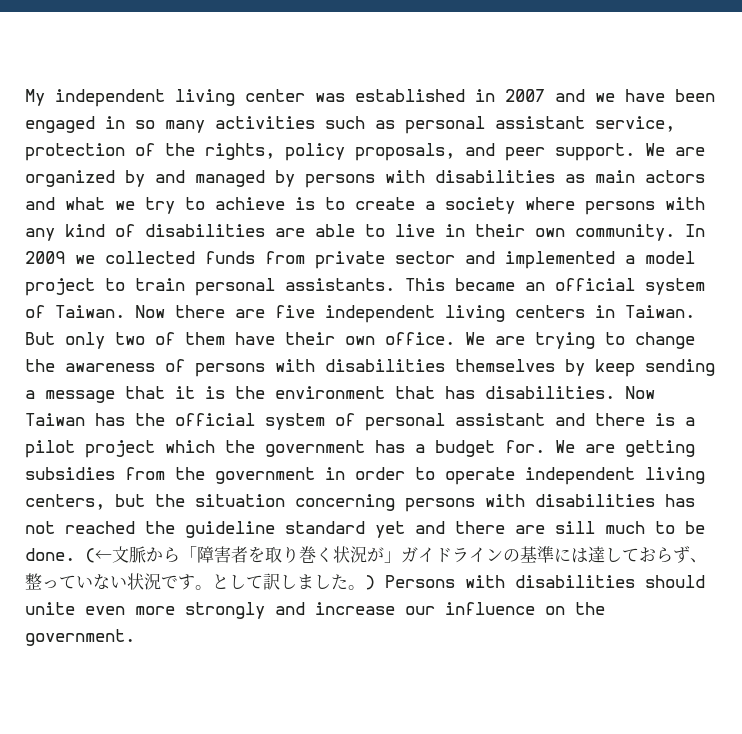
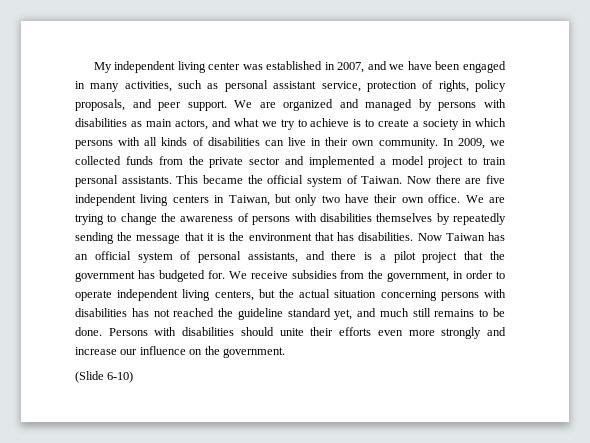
[505,89,545,102] 2007 -> [337,62,365,73] 2007,
[135,116,315,133] so many activities -> [90,81,172,92] many activities,
[165,143,195,156] the -> (434, 84) none
[125,170,145,187] by -> (334, 105) none
[645,170,705,183] actors -> [174,119,208,130] actors,
[525,197,705,215] [25,224,385,241] where persons with any kind of disabilities are able to -> [462,118,506,127] [75,137,284,149] in which persons with all kinds of disabilities can
[25,251,65,264] 2009 -> [457,138,485,149] 2009,
(305, 257) none -> [188,156,204,165] the
[525,282,545,291] an -> [247,175,263,184] the
[625,305,695,318] [25,332,225,349] Taiwan. But only two of them -> [228,194,340,206] Taiwan, but only two
[595,359,715,377] [25,390,35,399] keep sending a -> [453,213,507,225] [75,232,133,244] repeatedly sending the
[135,413,165,426] the -> [75,254,88,260] an
[455,413,545,426] assistant -> [247,252,298,263] assistants,
[165,440,215,453] which -> [464,251,484,260] that
[415,440,695,457] a budget for. We are getting -> [158,270,288,282] budgeted for. We receive
[215,467,315,484] government -> [387,271,450,282] government,
(185, 500) none -> [299,289,331,298] actual
[375,521,705,538] [25,546,707,563] [25,573,375,590] yet and there are sill much to be done. (←文脈から「障害者を取り巻く状況が」ガイドラインの基準には達しておらず、整っていない状況です。として訳しました。) -> [334,308,506,320] [75,327,102,336] yet, and much still remains to be done.
(75, 608) none -> [310,327,372,336] their efforts
(135, 637) none -> [75,371,134,383] // (Slide 6-10)

